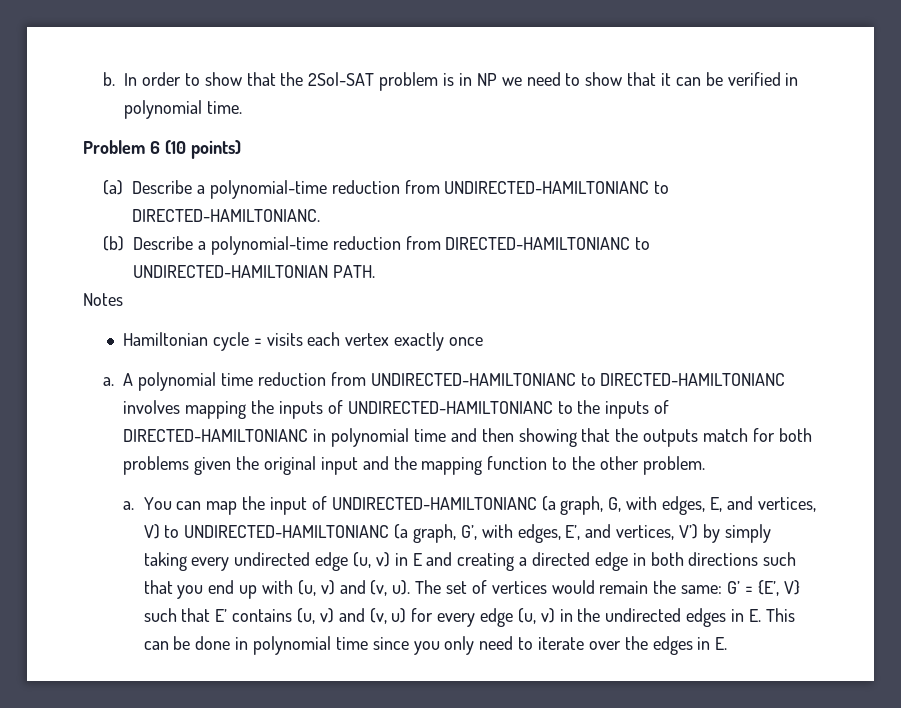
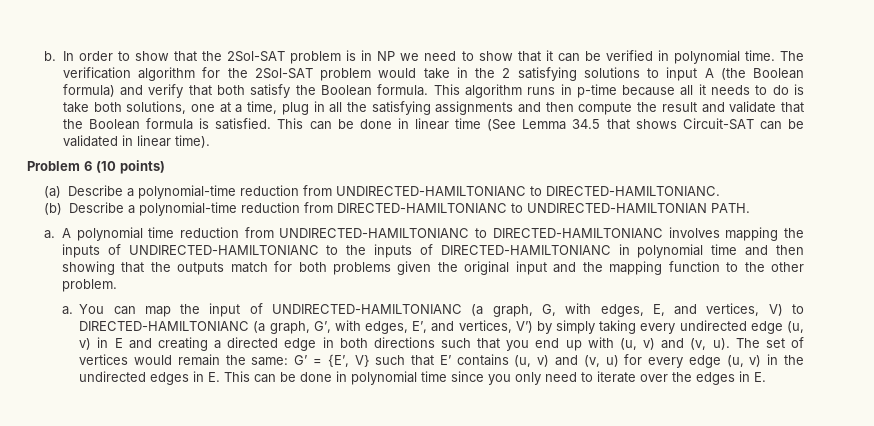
(243, 107) none -> [779,51,804,61] [62,67,804,81] [62,84,804,98] [62,101,804,115] [62,118,805,131] [62,135,210,148] The verification algorithm for the 2Sol-SAT problem would take in the 2 satisfying solutions to input A (the Boolean formula) and verify that both satisfy the Boolean formula. This algorithm runs in p-time because all it needs to do is take both solutions, one at a time, plug in all the satisfying assignments and then compute the result and validate that the Boolean formula is satisfied. This can be done in linear time (See Lemma 34.5 that shows Circuit-SAT can be validated in linear time).
[83,293,123,306] [122,332,484,351] // Notes // Hamiltonian cycle = visits each vertex exactly once -> (750, 208) none
[184,525,390,538] UNDIRECTED-HAMILTONIANC -> [79,321,250,331] DIRECTED-HAMILTONIANC

